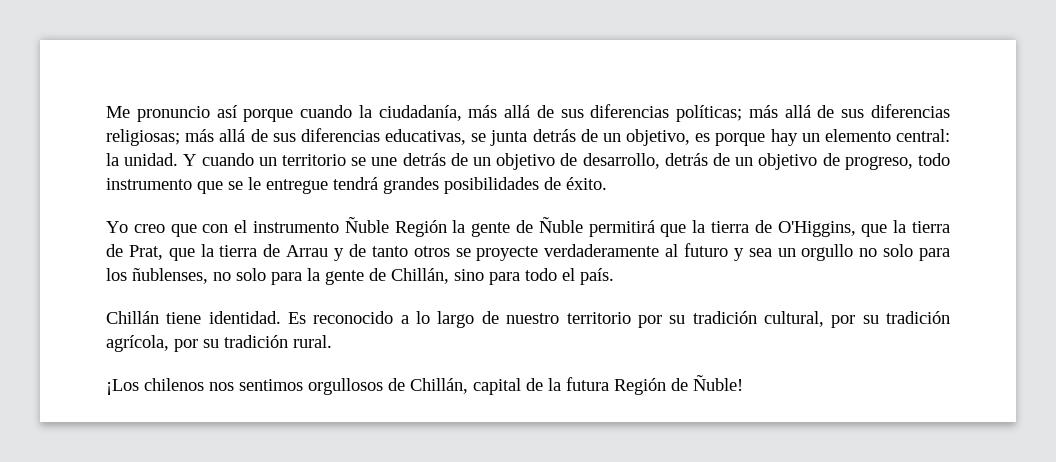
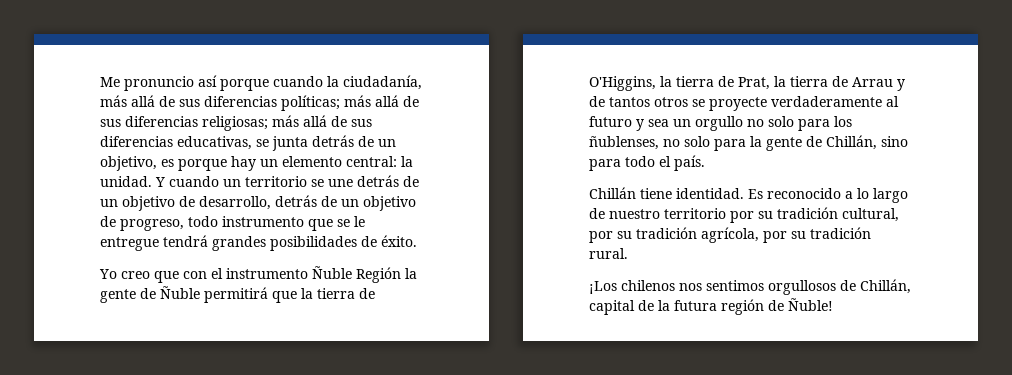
[861,224,888,237] que -> (656, 83) none
[168,248,195,261] que -> (770, 83) none
[371,246,408,257] tanto -> [609,97,650,107] tantos
[614,378,666,395] Región -> [721,299,764,315] región

